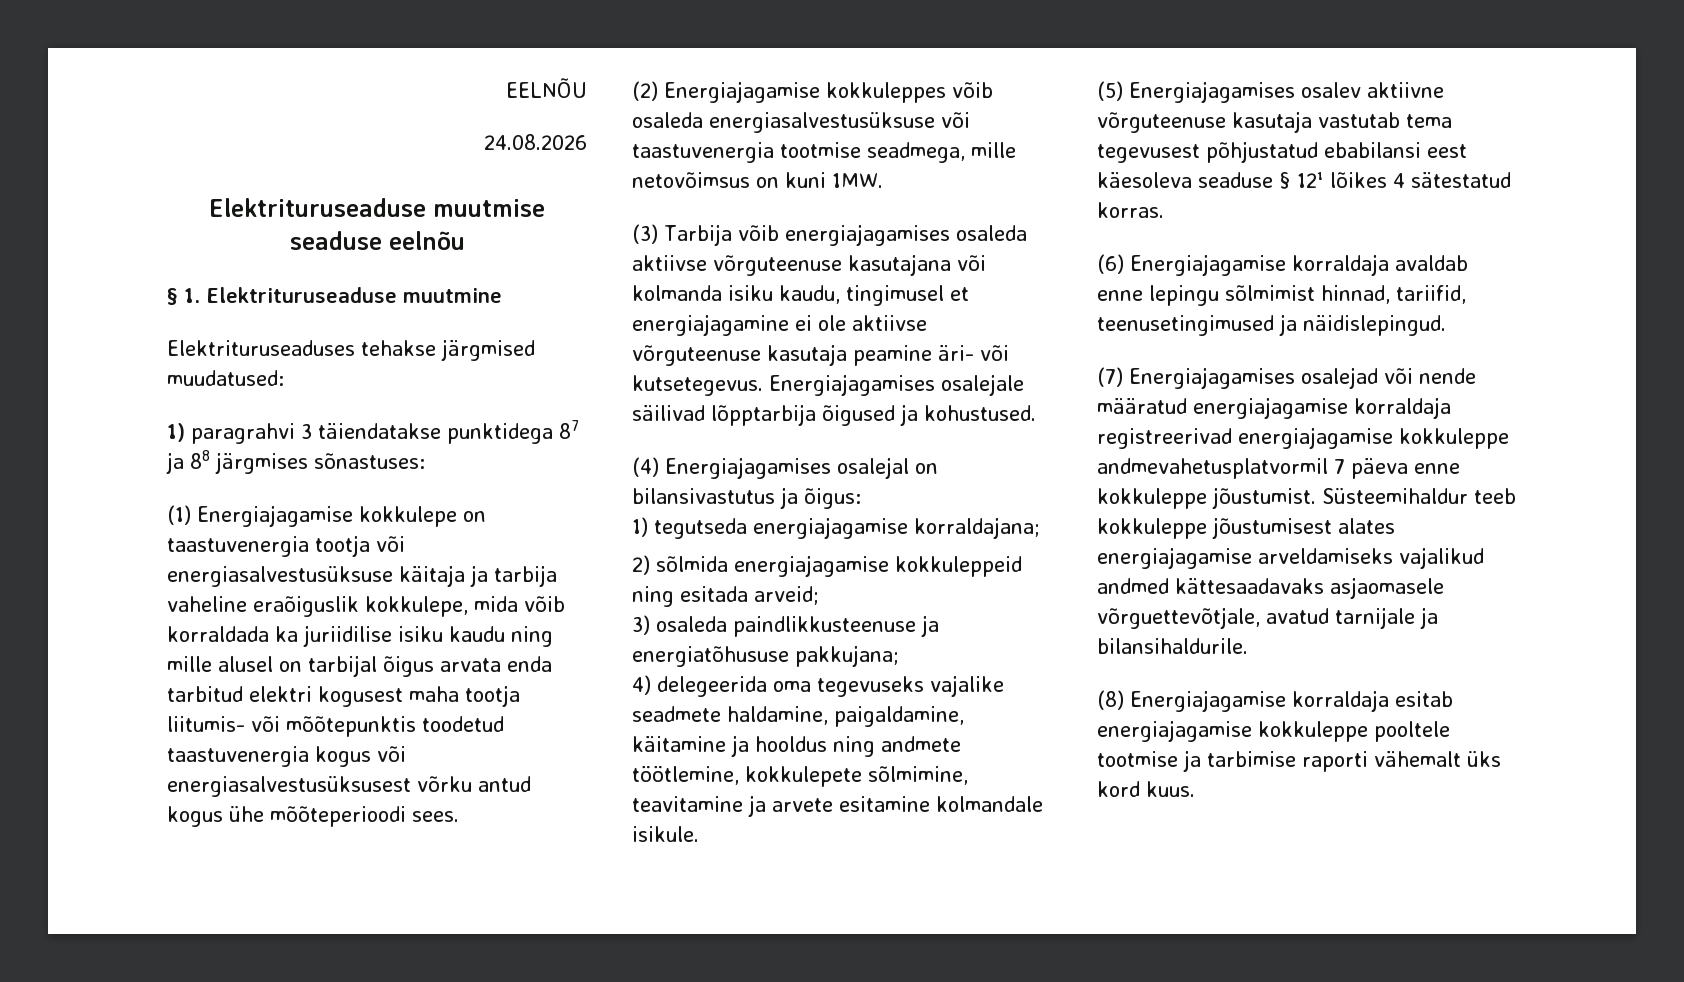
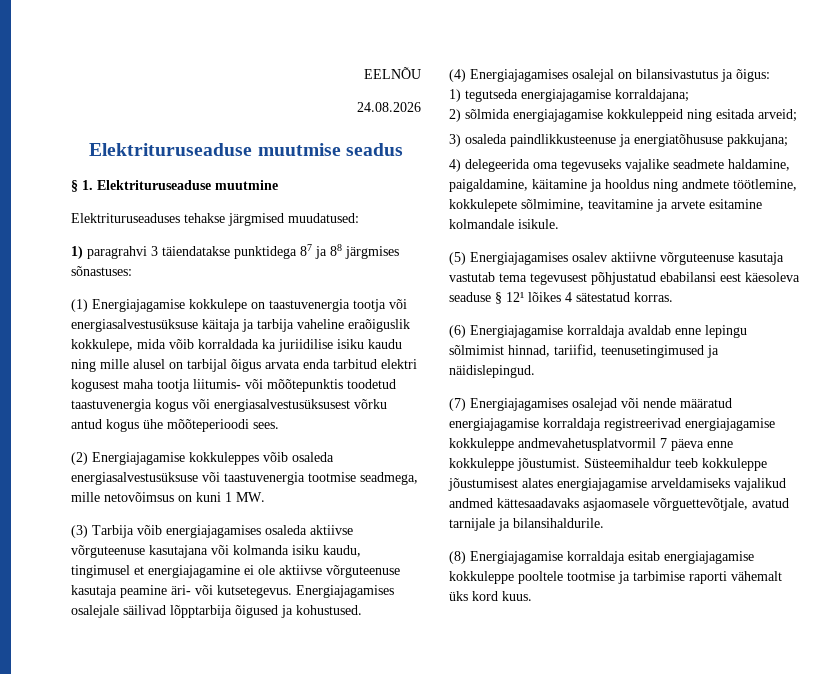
[289,231,465,250] seaduse eelnõu -> [345,143,403,156] seadus
[832,173,883,188] 1MW. -> [225,492,265,502] 1 MW.

